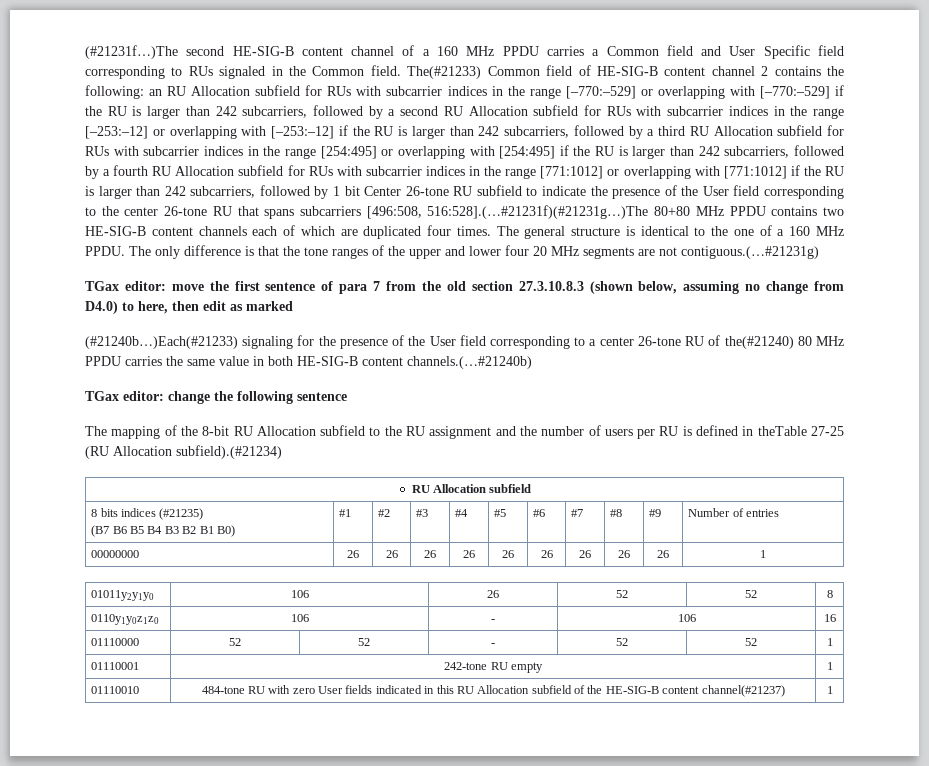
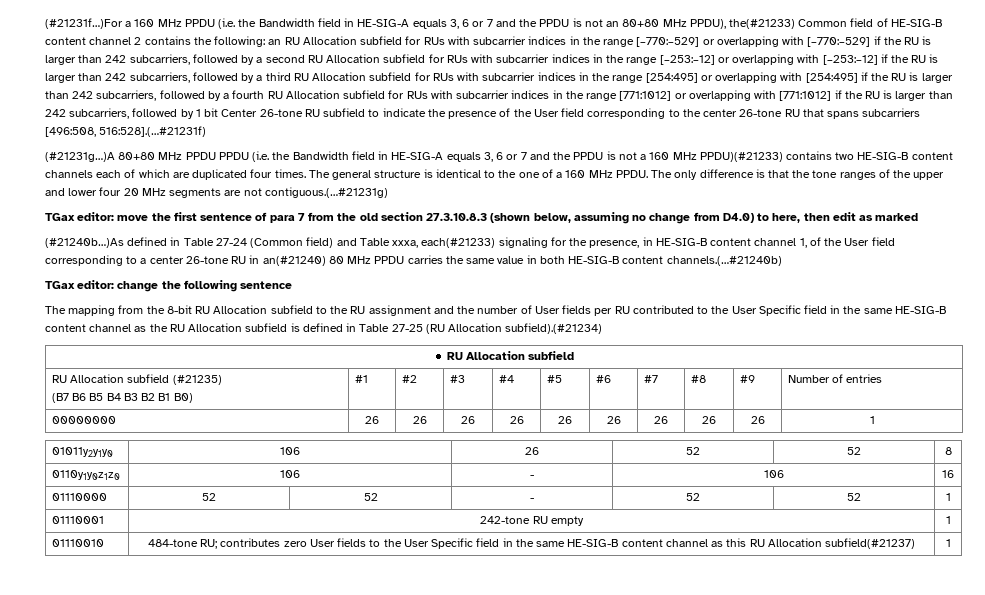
[85,45,844,59] [85,65,482,79] (#21231f…)The second HE-SIG-B content channel of a 160 MHz PPDU carries a Common field and User Specific field corresponding to RUs signaled in the Common field. The(#21233) -> [45,18,796,29] (#21231f…)For a 160 MHz PPDU (i.e. the Bandwidth field in HE-SIG-A equals 3, 6 or 7 and the PPDU is not an 80+80 MHz PPDU), the(#21233)
[427,205,649,219] 516:528].(…#21231f)(#21231g…)The -> [99,126,207,137] [45,152,115,162] 516:528].(…#21231f) // (#21231g…)A
(766, 211) none -> [218,151,783,162] PPDU (i.e. the Bandwidth field in HE-SIG-A equals 3, 6 or 7 and the PPDU is not a 160 MHz PPDU)(#21233)
[85,335,388,349] (#21240b…)Each(#21233) signaling for the presence -> [45,237,807,248] (#21240b…)As defined in Table 27-24 (Common field) and Table xxxa, each(#21233) signaling for the presence, in HE-SIG-B content channel 1,
[708,335,794,349] of the(#21240) -> [249,255,326,266] in an(#21240)
[164,425,177,436] of -> [118,305,144,314] from
[604,426,679,439] users per RU -> [534,305,946,316] [45,323,288,332] User fields per RU contributed to the User Specific field in the same HE-SIG-B content channel as the RU Allocation subfield
[757,426,807,436] theTable -> [359,324,390,332] Table
[91,508,157,517] 8 bits indices -> [51,374,170,383] RU Allocation subfield
[247,685,291,694] RU with -> [200,538,281,549] RU; contributes
[375,685,785,697] indicated in this RU Allocation subfield of the HE-SIG-B content channel(#21237) -> [369,538,916,549] to the User Specific field in the same HE-SIG-B content channel as this RU Allocation subfield(#21237)

